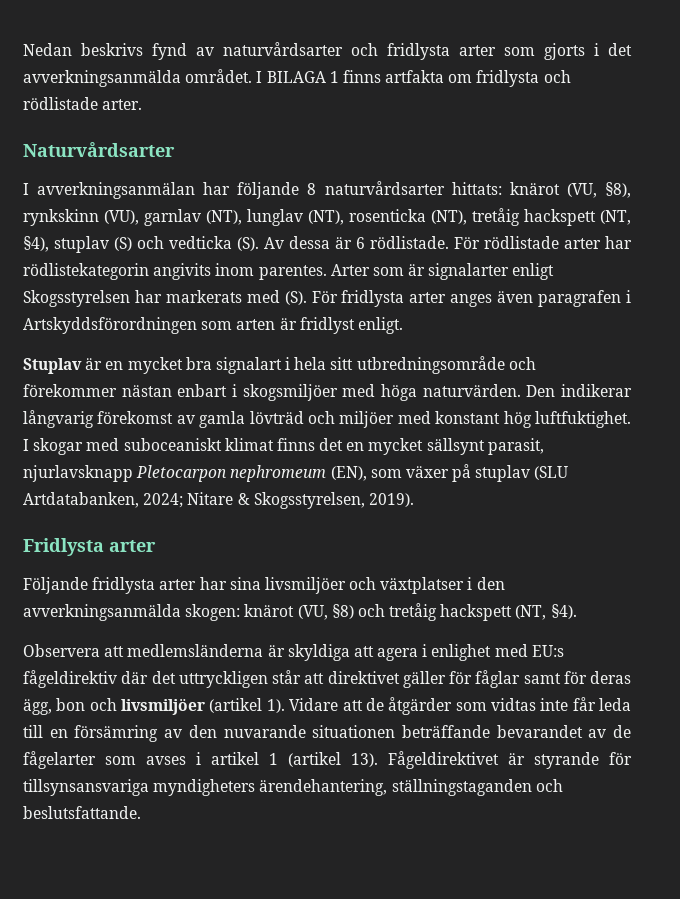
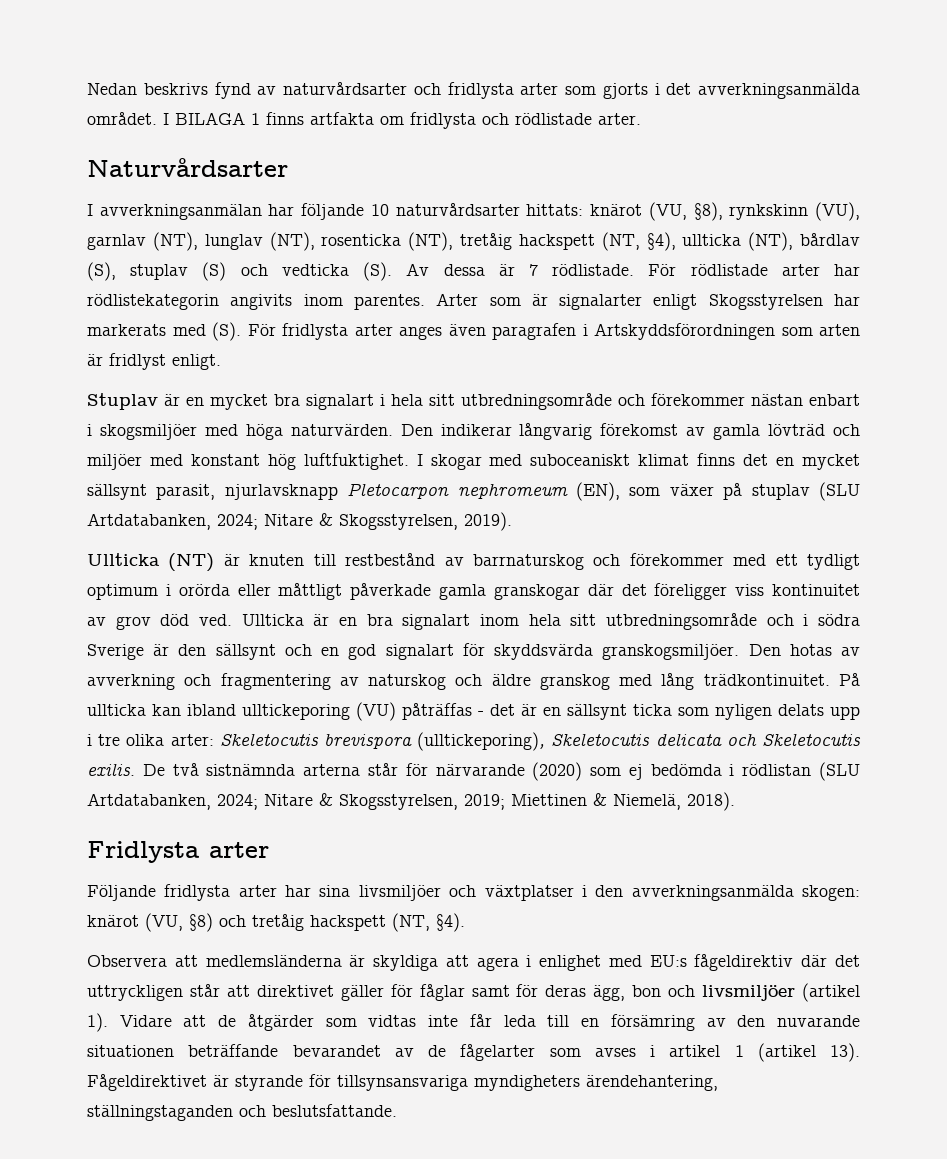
[307,183,317,195] 8 -> [370,204,389,216] 10
(49, 244) none -> [682,232,861,251] [87,262,116,281] ullticka (NT), bårdlav (S),
[356,237,365,249] 6 -> [528,264,538,276] 7
(414, 500) none -> [87,553,860,572] [87,583,861,600] [87,613,860,630] [87,643,861,660] [87,673,860,690] [87,702,860,721] [87,732,862,751] [87,762,861,781] [87,792,735,811] // Ullticka (NT) är knuten till restbestånd av barrnaturskog och förekommer med ett tydligt optimum i orörda eller måttligt påverkade gamla granskogar där det föreligger viss kontinuitet av grov död ved. Ullticka är en bra signalart inom hela sitt utbredningsområde och i södra Sverige är den sällsynt och en god signalart för skyddsvärda granskogsmiljöer. Den hotas av avverkning och fragmentering av naturskog och äldre granskog med lång trädkontinuitet. På ullticka kan ibland ulltickeporing (VU) påträffas - det är en sällsynt ticka som nyligen delats upp i tre olika arter: Skeletocutis brevispora (ulltickeporing), Skeletocutis delicata och Skeletocutis exilis. De två sistnämnda arterna står för närvarande (2020) som ej bedömda i rödlistan (SLU Artdatabanken, 2024; Nitare & Skogsstyrelsen, 2019; Miettinen & Niemelä, 2018).

